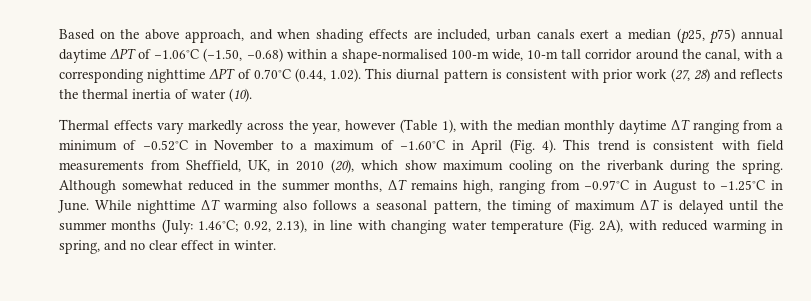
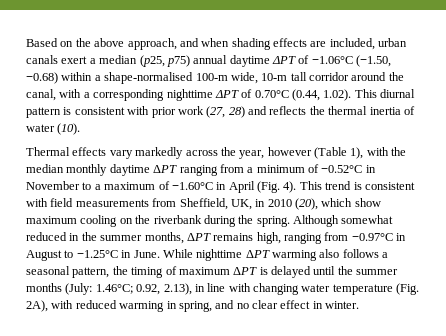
[670,119,690,130] ΔT -> [153,165,178,173] ΔPT
[387,179,407,190] ΔT -> [186,233,211,241] ΔPT
[201,199,221,210] ΔT -> [245,250,270,258] ΔPT
[639,199,659,210] ΔT -> [233,267,258,275] ΔPT

